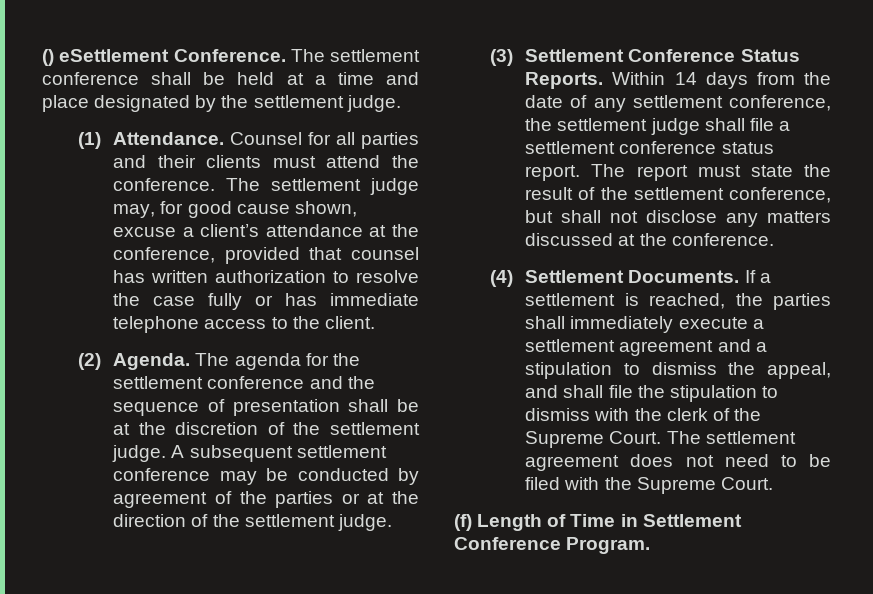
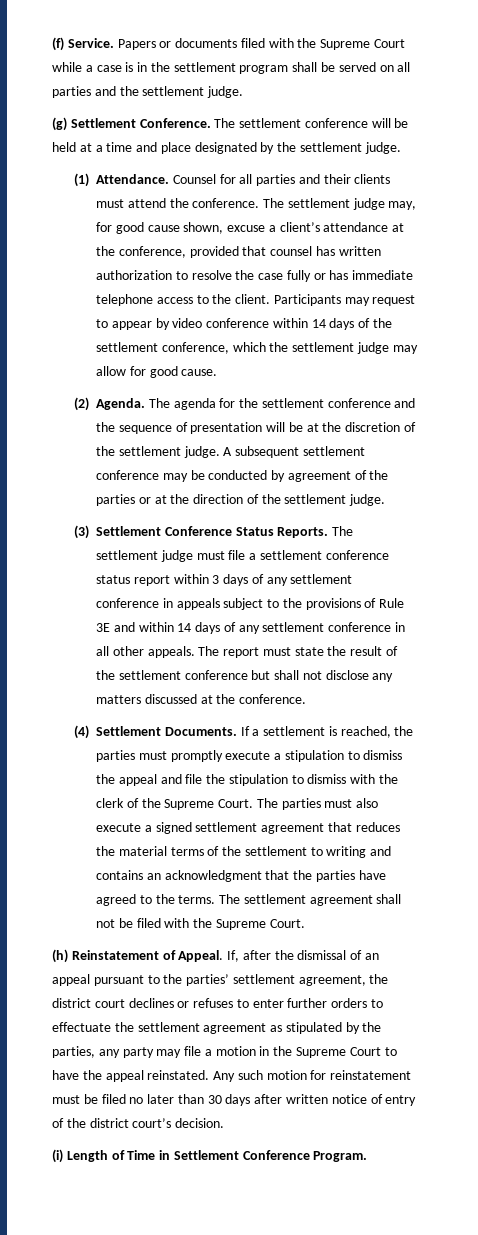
[42,49,170,66] () eSettlement -> [52,37,406,51] [52,62,411,74] [52,86,244,98] [52,117,136,131] (f) Service. Papers or documents filed with the Supreme Court while a case is in the settlement program shall be served on all parties and the settlement judge. // (g) Settlement
[151,72,192,85] shall -> [371,118,391,128] will
(375, 322) none -> [273,294,416,306] [95,318,392,330] [95,342,418,354] [95,366,218,378] Participants may request to appear by video conference within 14 days of the settlement conference, which the settlement judge may allow for good cause.
[348,399,389,412] shall -> [266,422,286,432] will
[612,72,831,89] [525,95,831,112] [525,118,745,135] Within 14 days from the date of any settlement conference, the settlement judge shall -> [332,526,354,536] [95,550,225,562] The settlement judge must
[525,165,581,181] report. -> [133,574,353,586] [95,598,405,610] [95,622,405,634] [95,646,195,658] report within 3 days of any settlement conference in appeals subject to the provisions of Rule 3E and within 14 days of any settlement conference in all other appeals.
[729,187,831,203] conference, -> [184,670,248,680] conference
[525,316,764,333] [525,339,751,356] shall immediately execute a settlement agreement and -> [138,750,271,762] must promptly execute
[767,362,831,379] [525,385,604,398] appeal, and shall -> [118,774,182,786] appeal and
[705,431,796,444] [525,454,797,471] settlement agreement does not need to -> [281,798,379,810] [95,822,400,834] [95,846,392,858] [95,870,386,882] [95,894,402,906] [95,919,115,928] parties must also execute a signed settlement agreement that reduces the material terms of the settlement to writing and contains an acknowledgment that the parties have agreed to the terms. The settlement agreement shall not
[454,514,472,531] (f) -> [52,949,380,963] [52,974,389,986] [52,998,384,1008] [52,1022,382,1034] [52,1046,397,1058] [52,1070,412,1082] [52,1094,417,1106] [52,1118,225,1128] [52,1149,63,1163] (h) Reinstatement of Appeal. If, after the dismissal of an appeal pursuant to the parties’ settlement agreement, the district court declines or refuses to enter further orders to effectuate the settlement agreement as stipulated by the parties, any party may file a motion in the Supreme Court to have the appeal reinstated. Any such motion for reinstatement must be filed no later than 30 days after written notice of entry of the district court’s decision. // (i)

